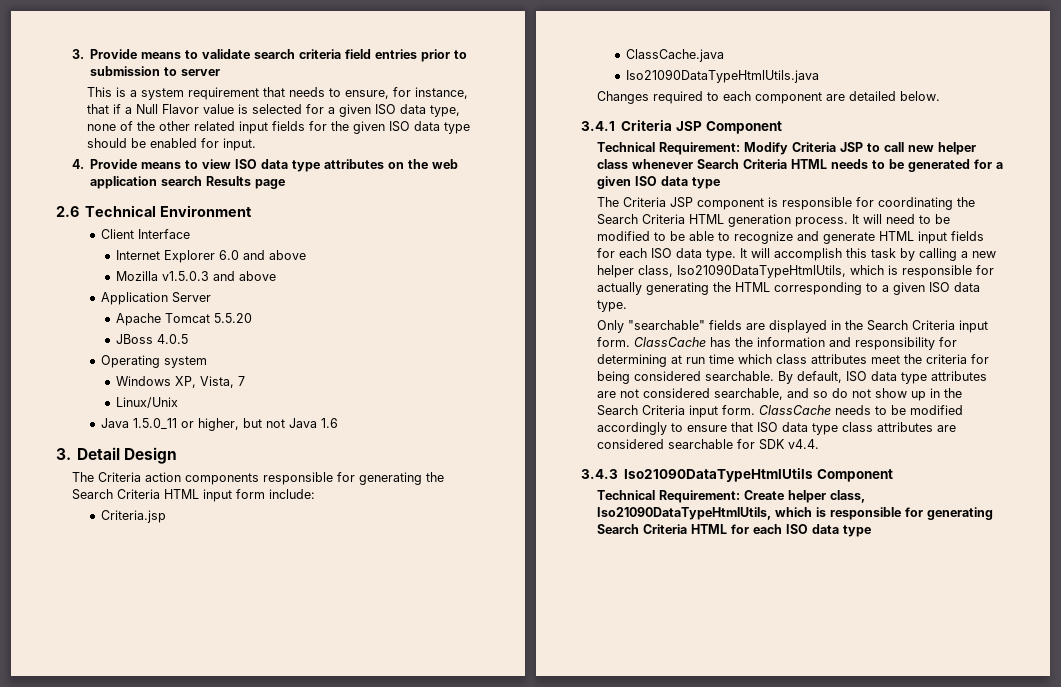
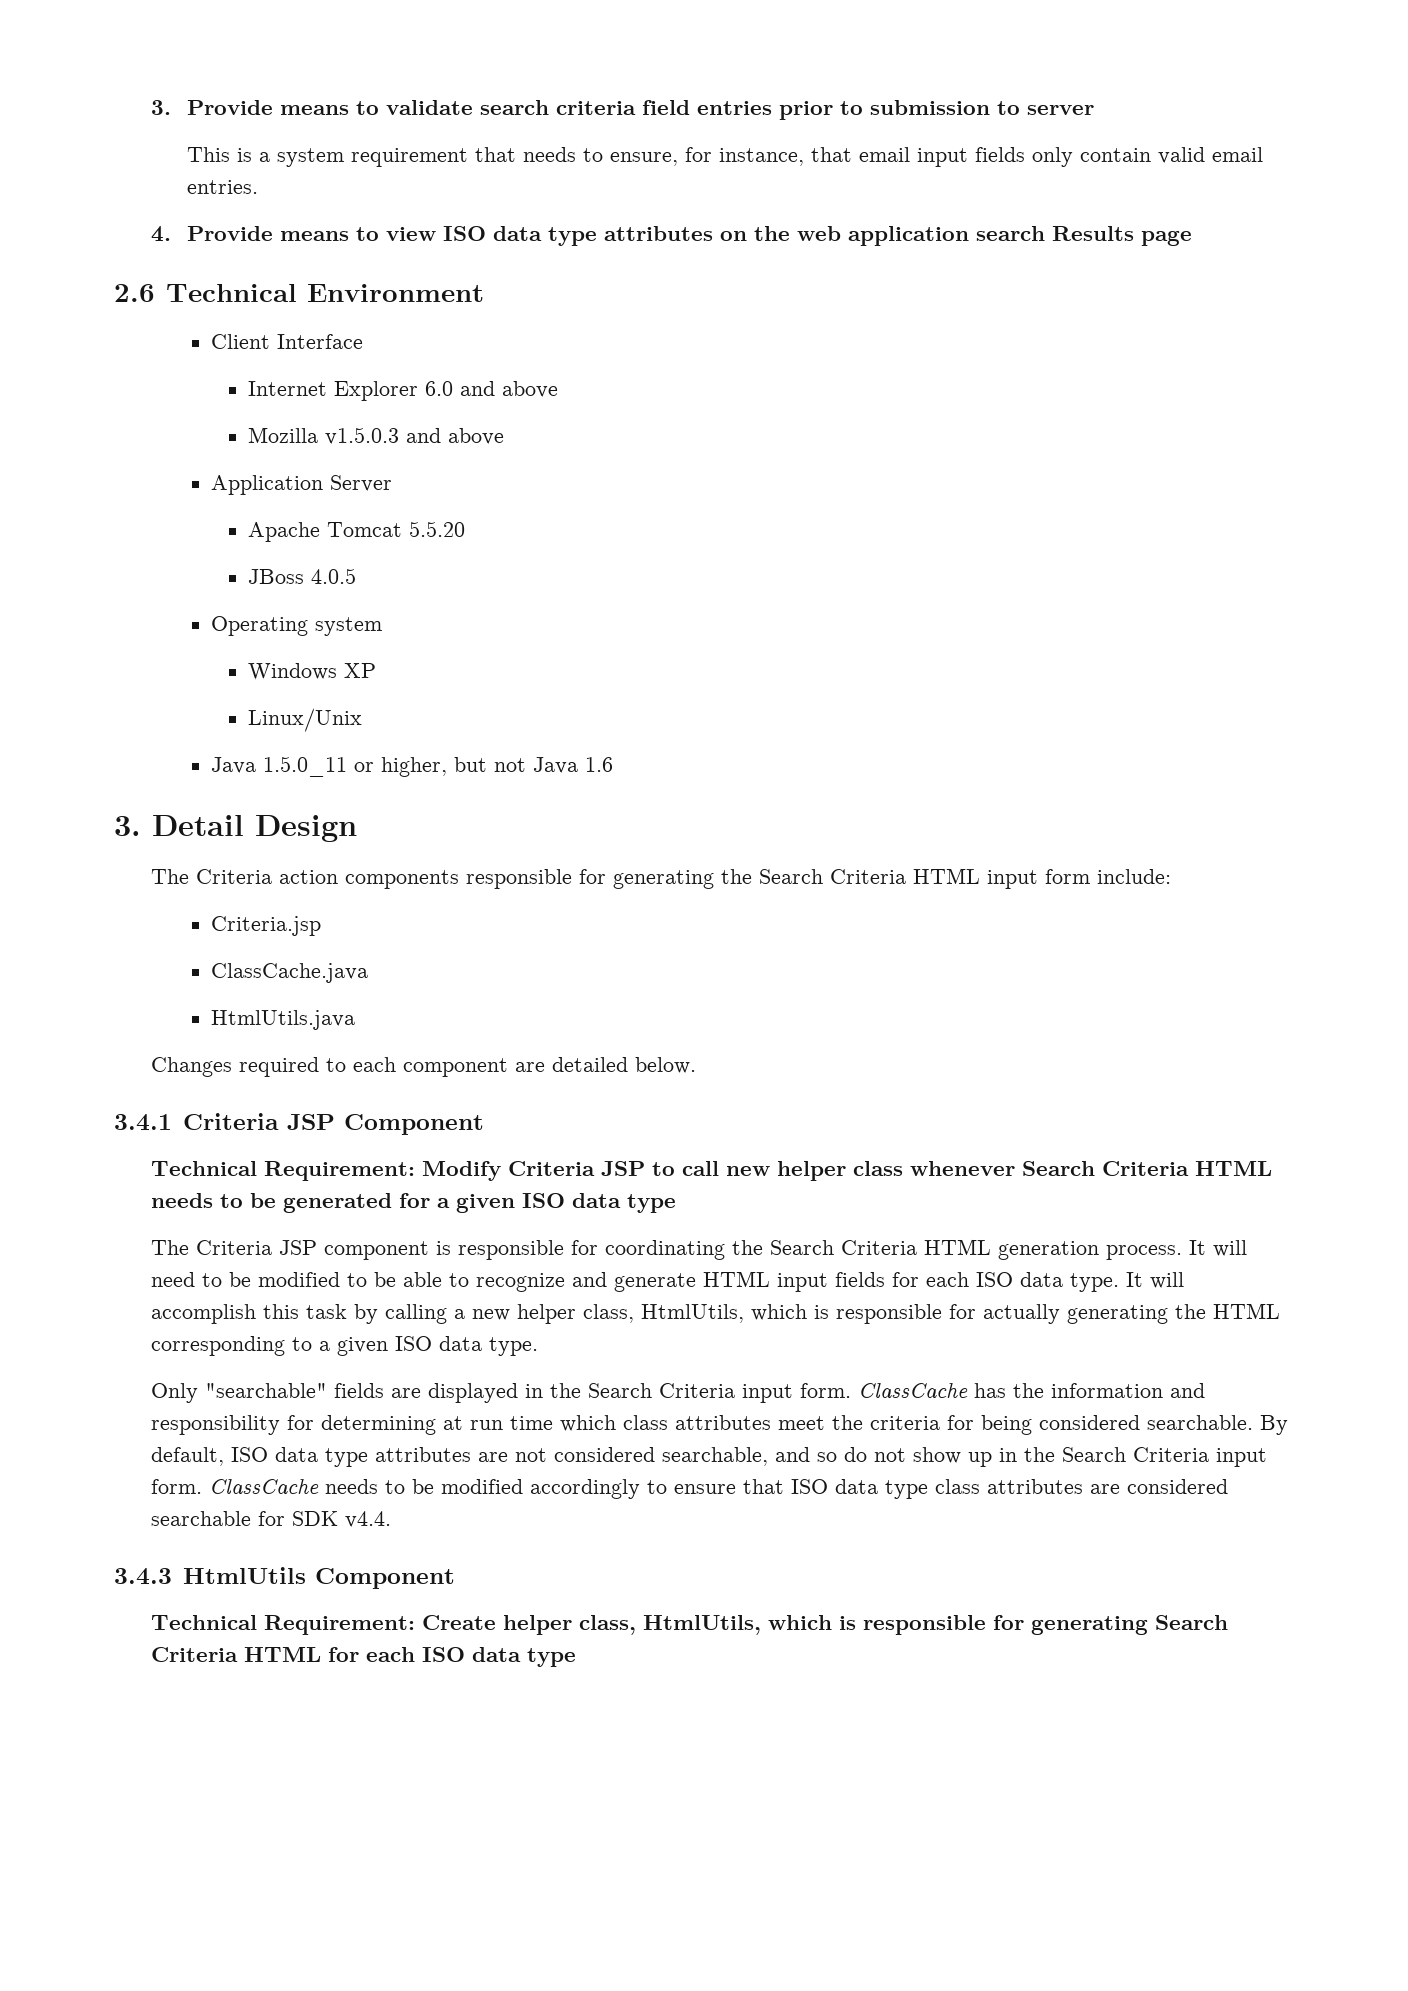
[113,104,461,117] [87,121,471,134] [87,138,257,151] if a Null Flavor value is selected for a given ISO data type, none of the other related input fields for the given ISO data type should be enabled for input. -> [859,147,1264,167] [187,180,259,194] email input fields only contain valid email entries.
[175,376,246,388] XP, Vista, 7 -> [343,663,376,678] XP
[625,69,819,83] Iso21090DataTypeHtmlUtils.java -> [211,1010,356,1030] HtmlUtils.java
[676,264,846,278] Iso21090DataTypeHtmlUtils, -> [640,1304,744,1323] HtmlUtils,
[624,468,814,482] Iso21090DataTypeHtmlUtils -> [182,1567,306,1584] HtmlUtils
[596,507,771,520] Iso21090DataTypeHtmlUtils, -> [642,1615,761,1635] HtmlUtils,

